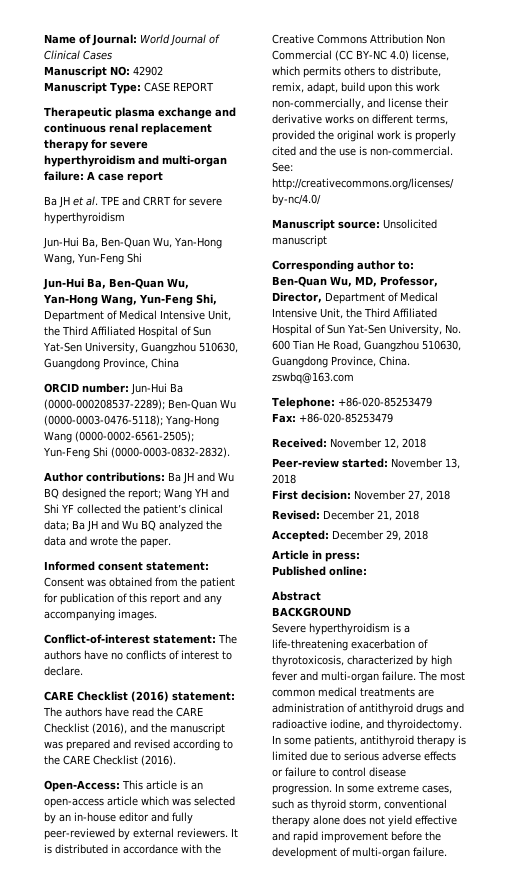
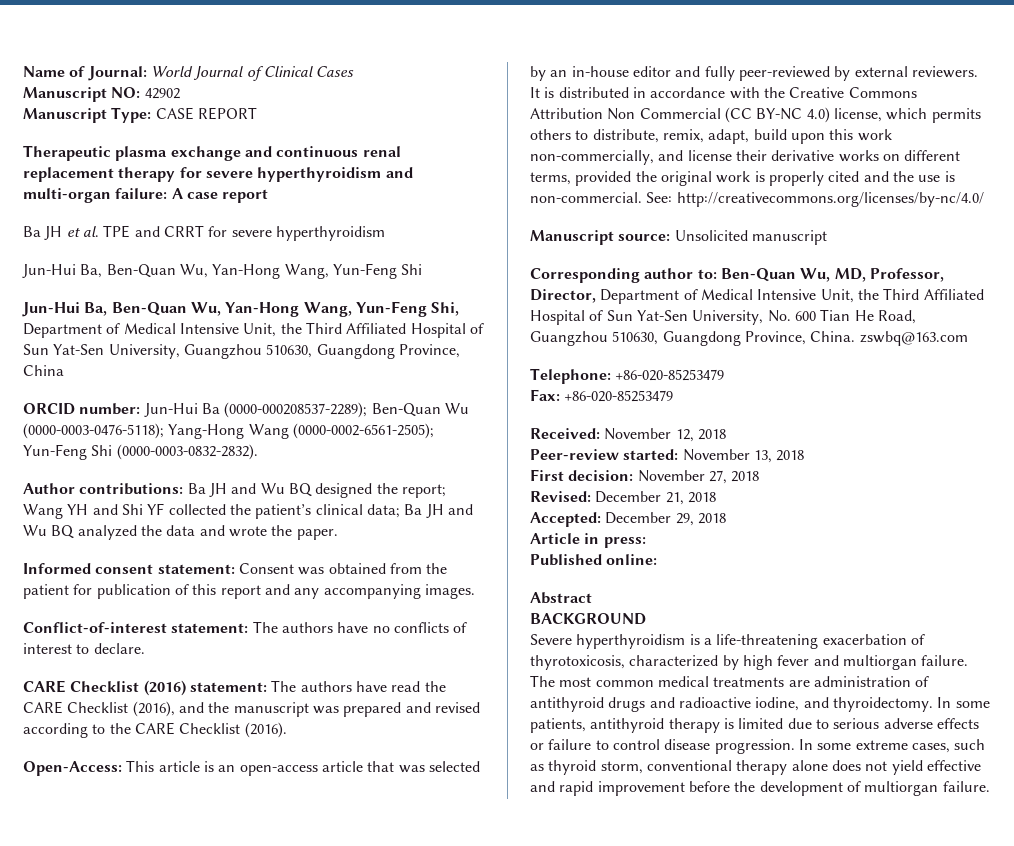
[141,796,169,806] which -> [367,761,395,772] that
[321,671,379,683] multi-organ -> [842,655,917,670] multiorgan
[352,847,410,859] multi-organ -> [864,781,939,796] multiorgan

